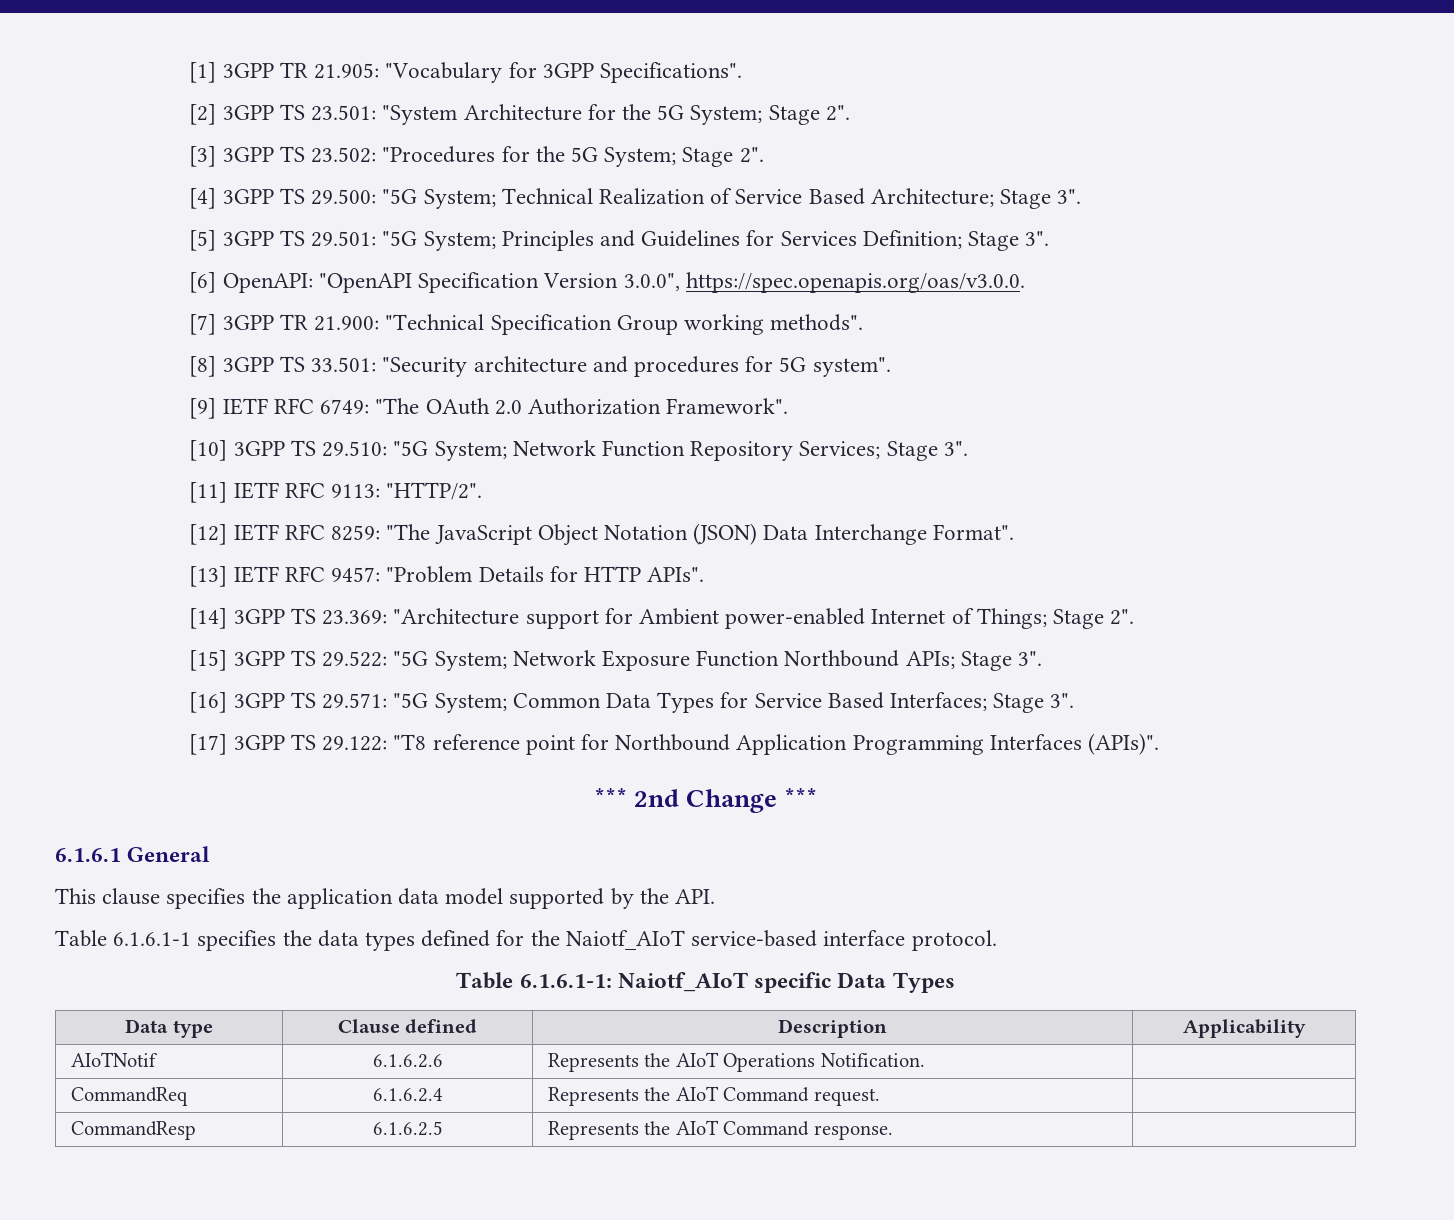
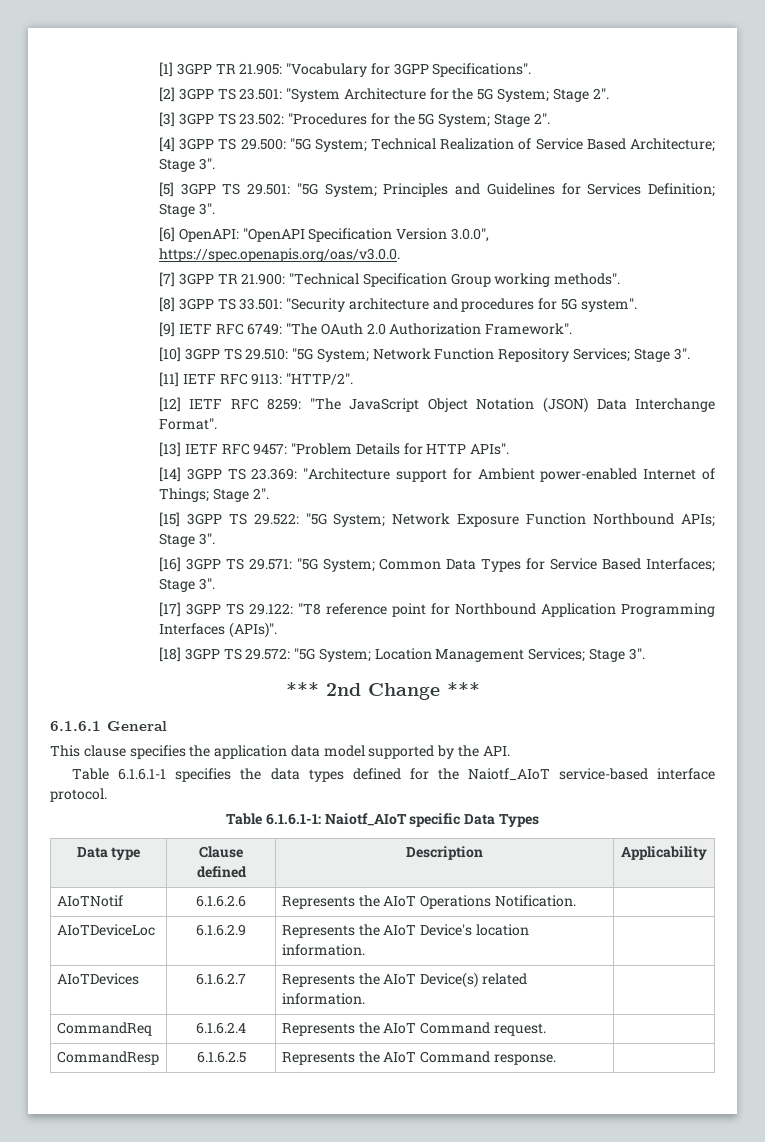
(1159, 744) none -> [158,647,645,662] // [18] 3GPP TS 29.572: "5G System; Location Management Services; Stage 3".
(925, 1060) none -> [56,924,155,936] [196,924,246,936] [281,924,529,938] [281,944,365,956] [56,973,139,985] [196,973,246,985] [281,972,527,988] [281,993,365,1005] // AIoTDeviceLoc | 6.1.6.2.9 | Represents the AIoT Device's location information. | // AIoTDevices | 6.1.6.2.7 | Represents the AIoT Device(s) related information. |

